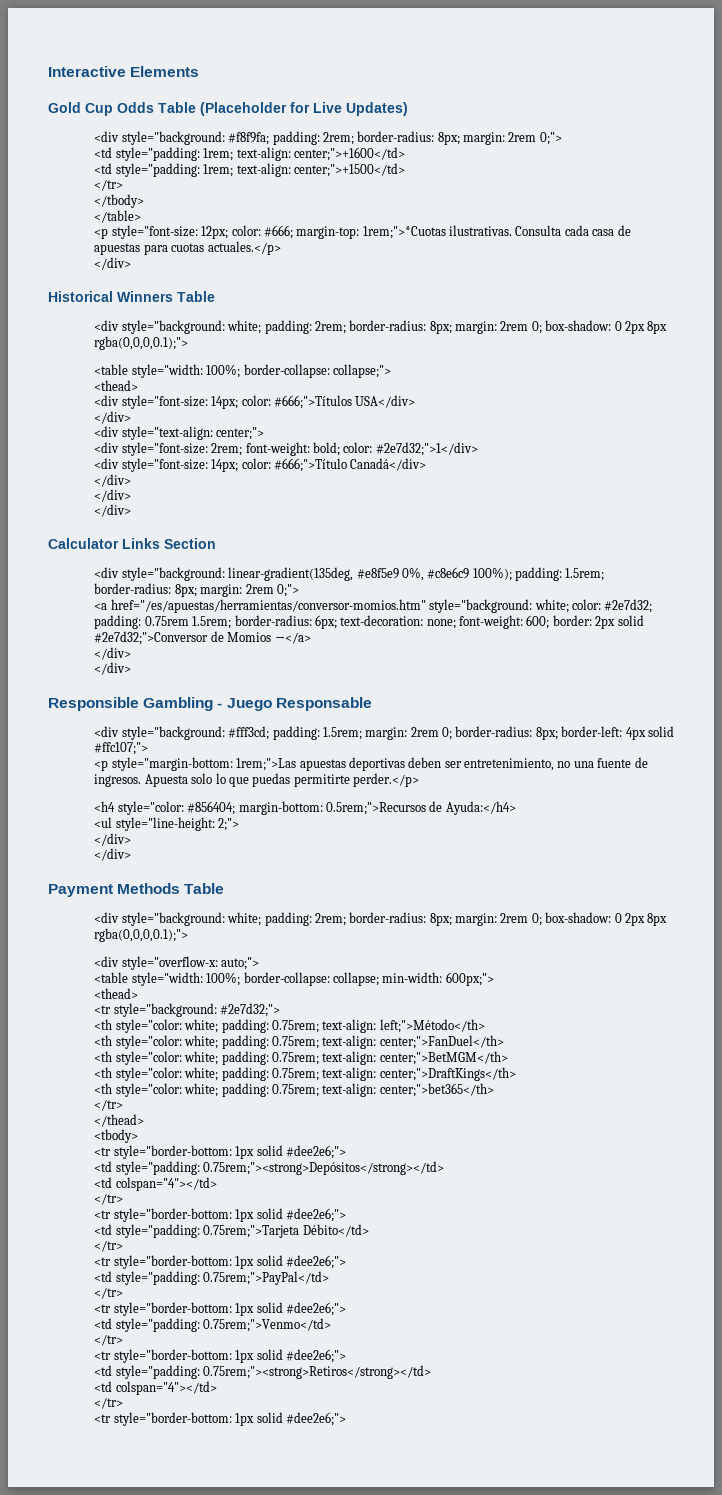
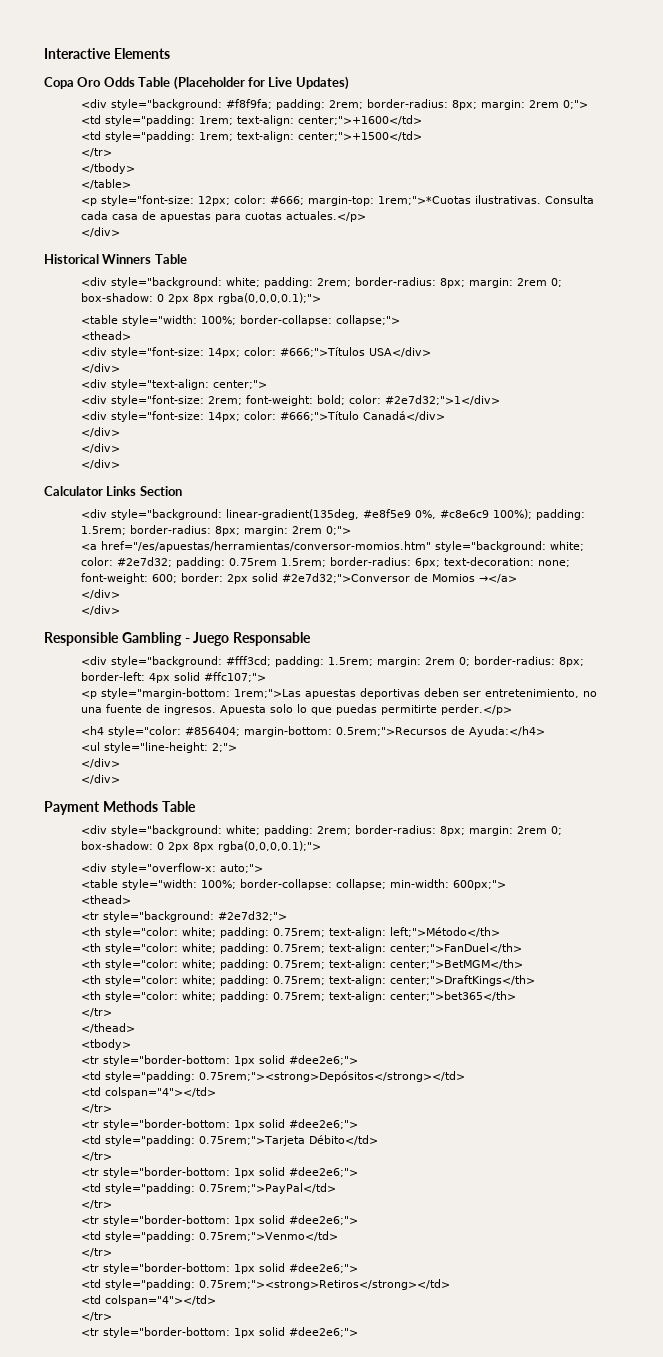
[48,102,113,116] Gold Cup -> [44,77,102,89] Copa Oro

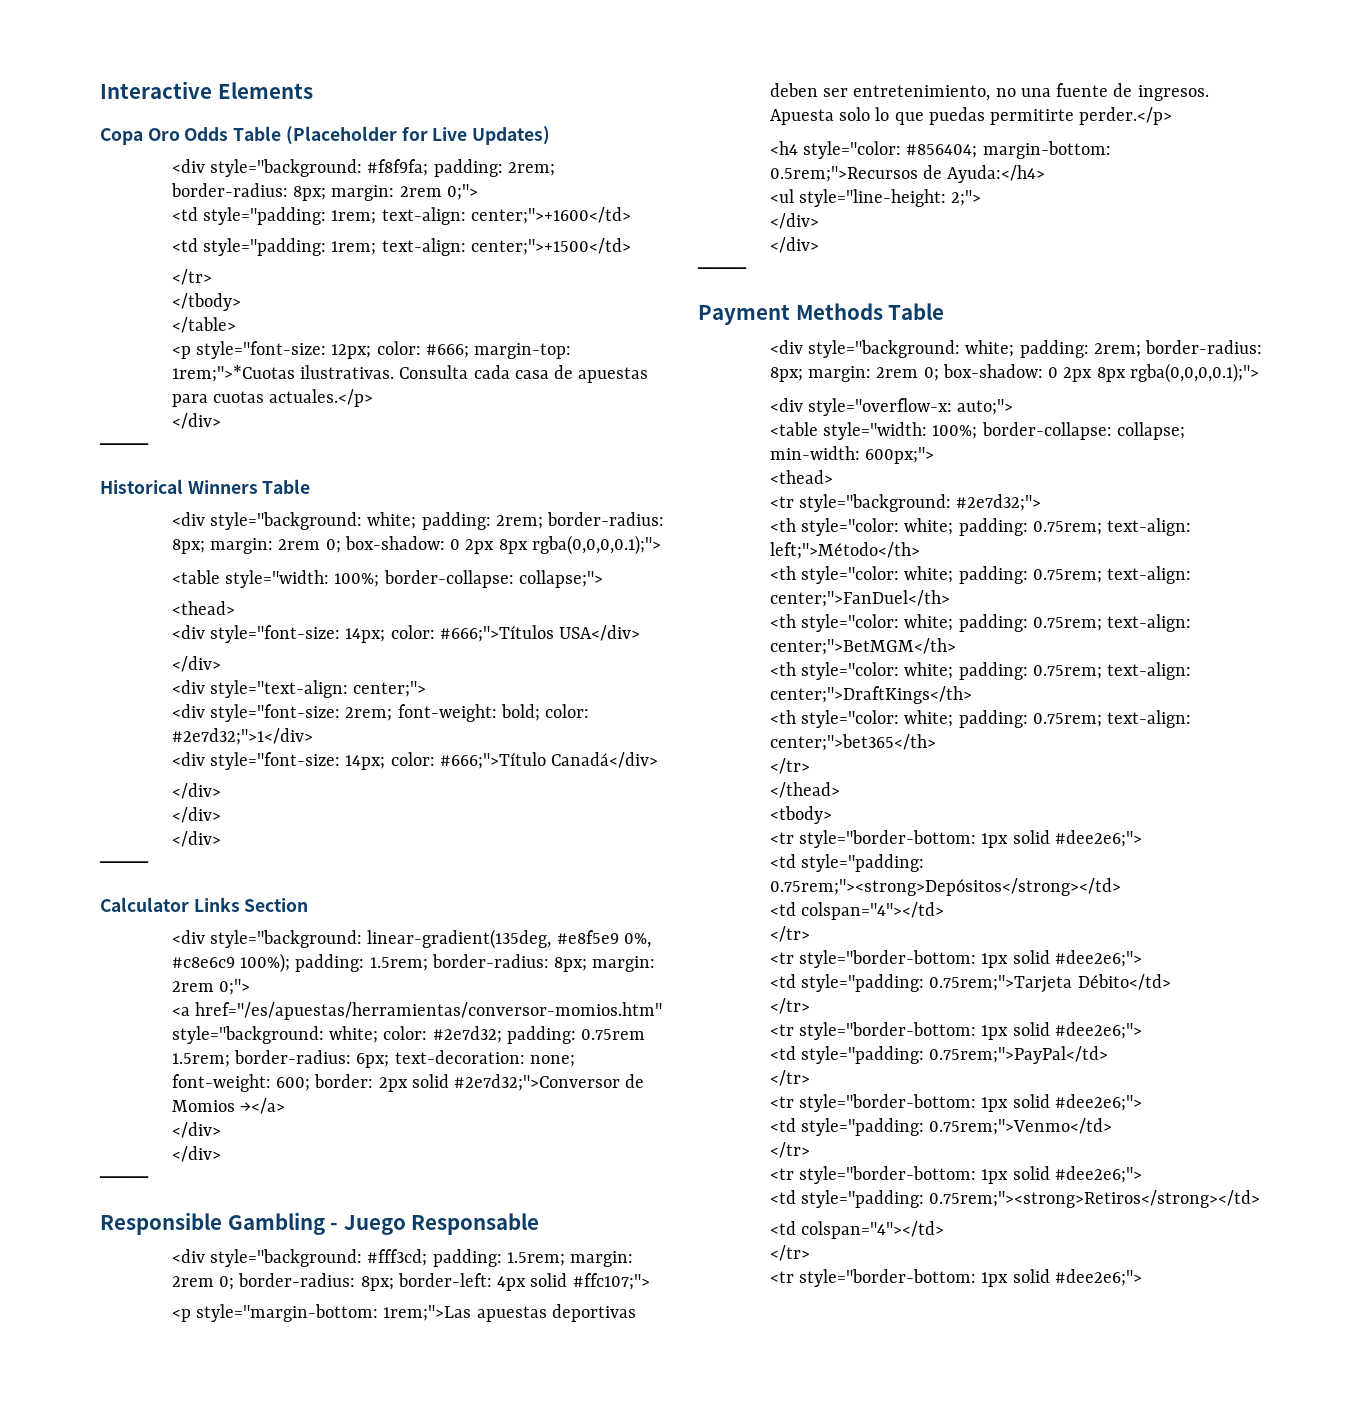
(120, 232) none -> [99,443,149,451] // ────
(120, 464) none -> [99,861,149,869] // ────
(120, 610) none -> [99,1176,149,1184] // ────
(120, 779) none -> [697,267,747,275] // ────

